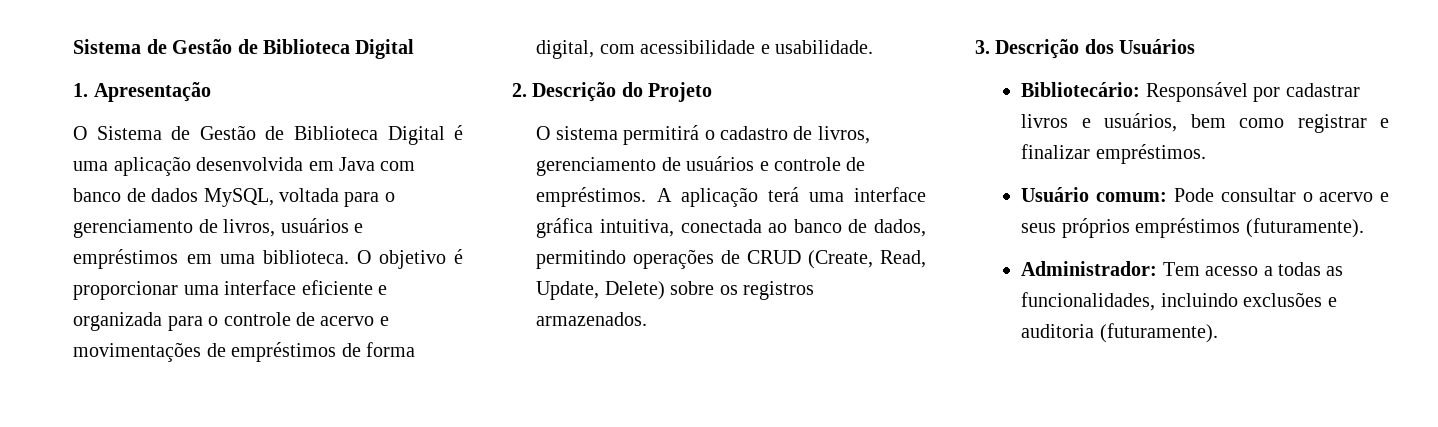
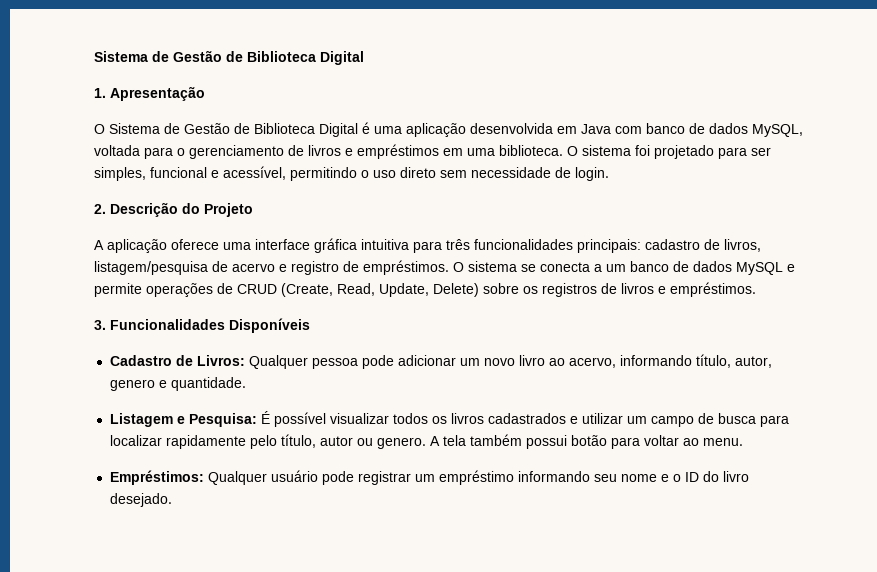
[223,218,349,237] livros, usuários -> [308,145,342,156] livros
[378,249,464,269] [73,280,388,300] [73,312,389,331] [73,342,416,362] [536,40,874,59] [512,82,713,102] [536,125,870,145] [536,156,866,176] [536,187,926,207] [536,218,926,238] [536,250,627,269] objetivo é proporcionar uma interface eficiente e organizada para o controle de acervo e movimentações de empréstimos de forma digital, com acessibilidade e usabilidade. // 2. Descrição do Projeto // O sistema permitirá o cadastro de livros, gerenciamento de usuários e controle de empréstimos. A aplicação terá uma interface gráfica intuitiva, conectada ao banco de dados, permitindo -> [582,145,772,159] [94,166,610,181] [94,202,254,217] [94,238,762,253] [94,260,796,275] [94,283,143,297] sistema foi projetado para ser simples, funcional e acessível, permitindo o uso direto sem necessidade de login. // 2. Descrição do Projeto // A aplicação oferece uma interface gráfica intuitiva para três funcionalidades principais: cadastro de livros, listagem/pesquisa de acervo e registro de empréstimos. O sistema se conecta a um banco de dados MySQL e permite
[536,312,648,326] [975,39,1196,59] [1021,82,1360,102] [1021,113,1389,133] [1021,144,1206,164] [1021,187,1389,202] [1021,218,1364,238] [1021,261,1344,276] [1021,292,1337,311] [1021,323,1218,343] armazenados. // 3. Descrição dos Usuários // Bibliotecário: Responsável por cadastrar livros e usuários, bem como registrar e finalizar empréstimos. // Usuário comum: Pode consultar o acervo e seus próprios empréstimos (futuramente). // Administrador: Tem acesso a todas as funcionalidades, incluindo exclusões e auditoria (futuramente). -> [601,282,757,297] [94,318,311,333] [109,354,772,369] [109,377,246,391] [109,411,789,427] [109,434,743,449] [109,470,749,485] [109,493,172,507] de livros e empréstimos. // 3. Funcionalidades Disponíveis // Cadastro de Livros: Qualquer pessoa pode adicionar um novo livro ao acervo, informando título, autor, genero e quantidade. // Listagem e Pesquisa: É possível visualizar todos os livros cadastrados e utilizar um campo de busca para localizar rapidamente pelo título, autor ou genero. A tela também possui botão para voltar ao menu. // Empréstimos: Qualquer usuário pode registrar um empréstimo informando seu nome e o ID do livro desejado.

